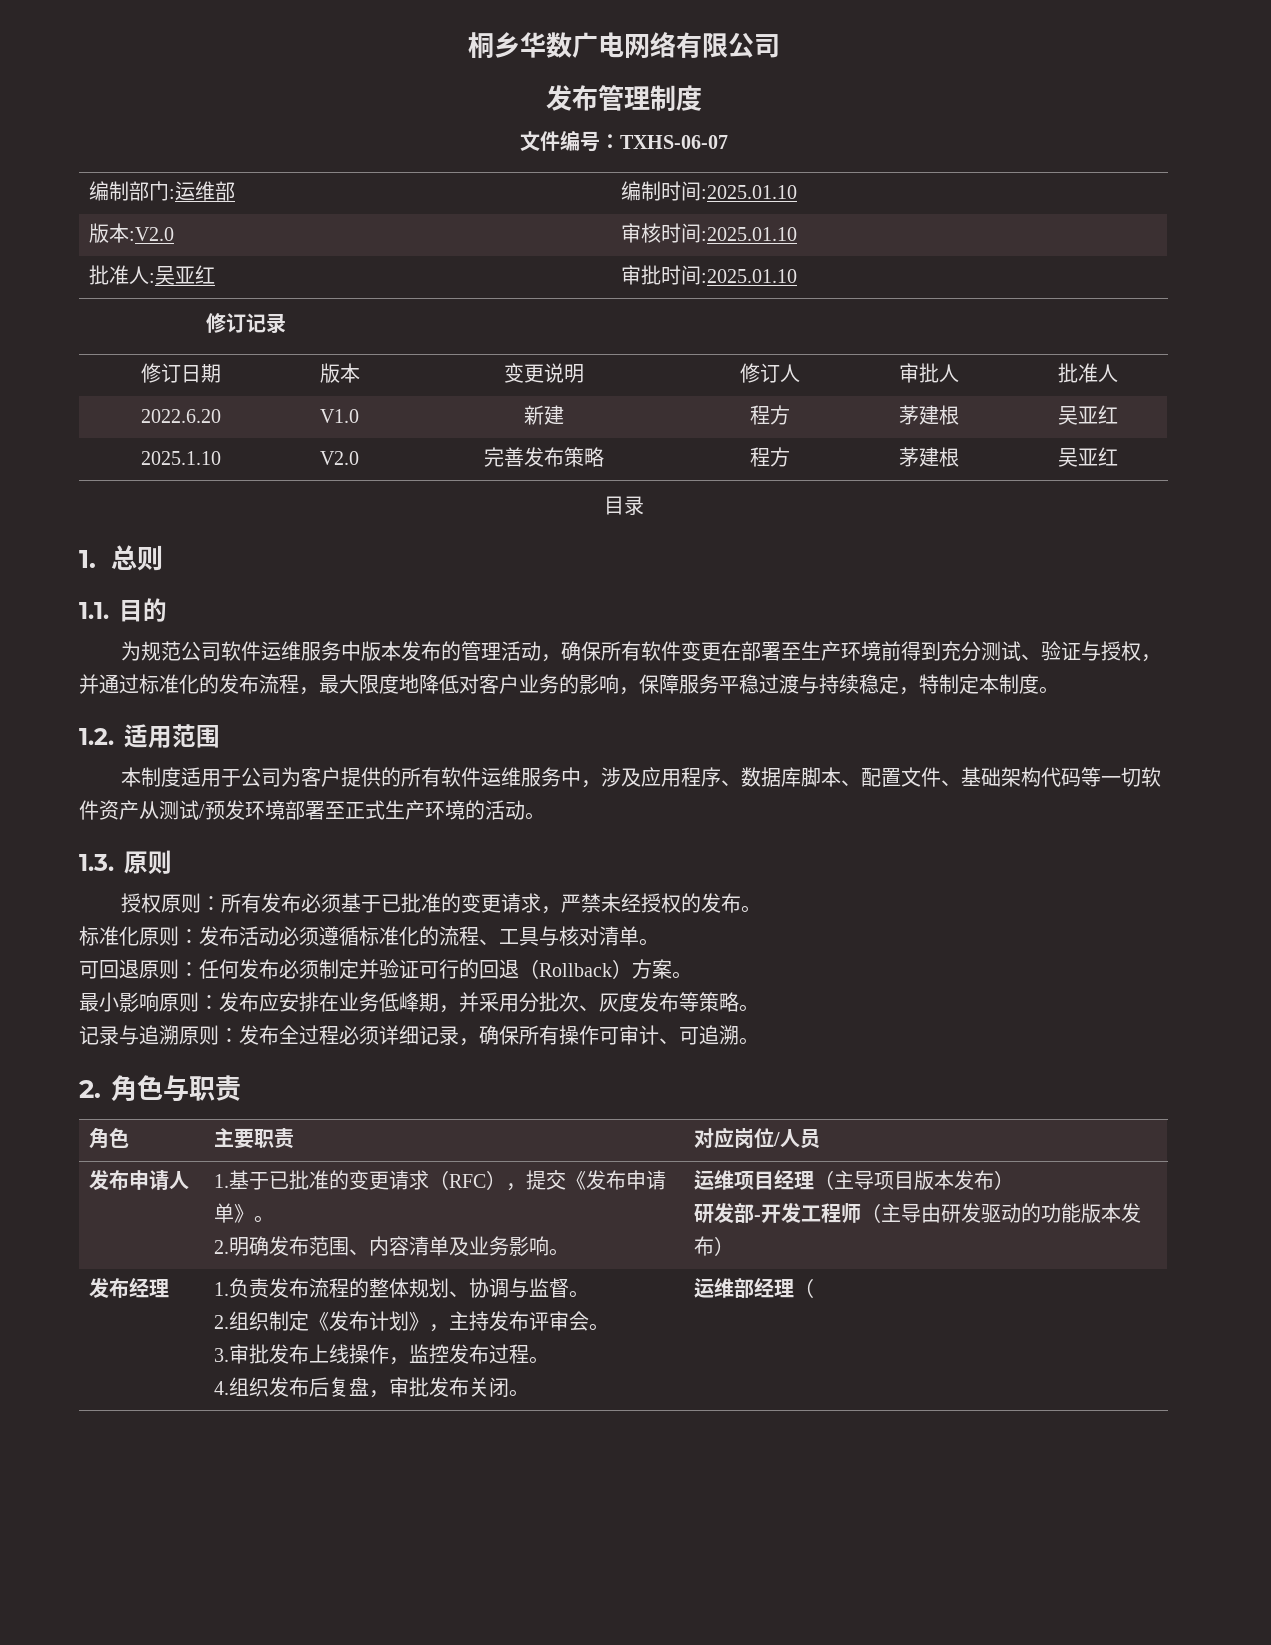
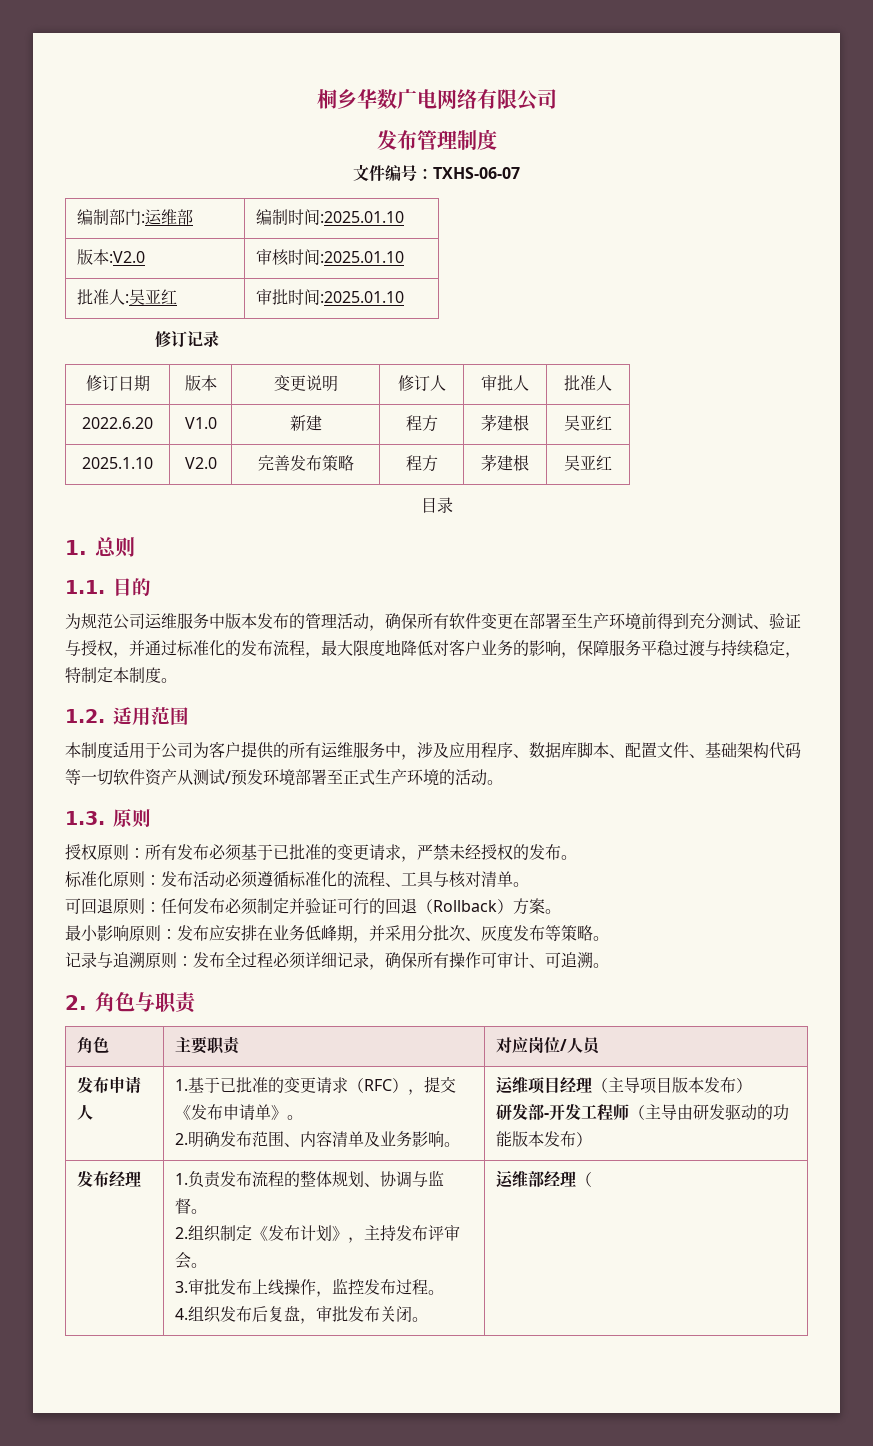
[220,641,261,661] 软件 -> (145, 621) none
[440,767,481,787] 软件 -> (321, 750) none

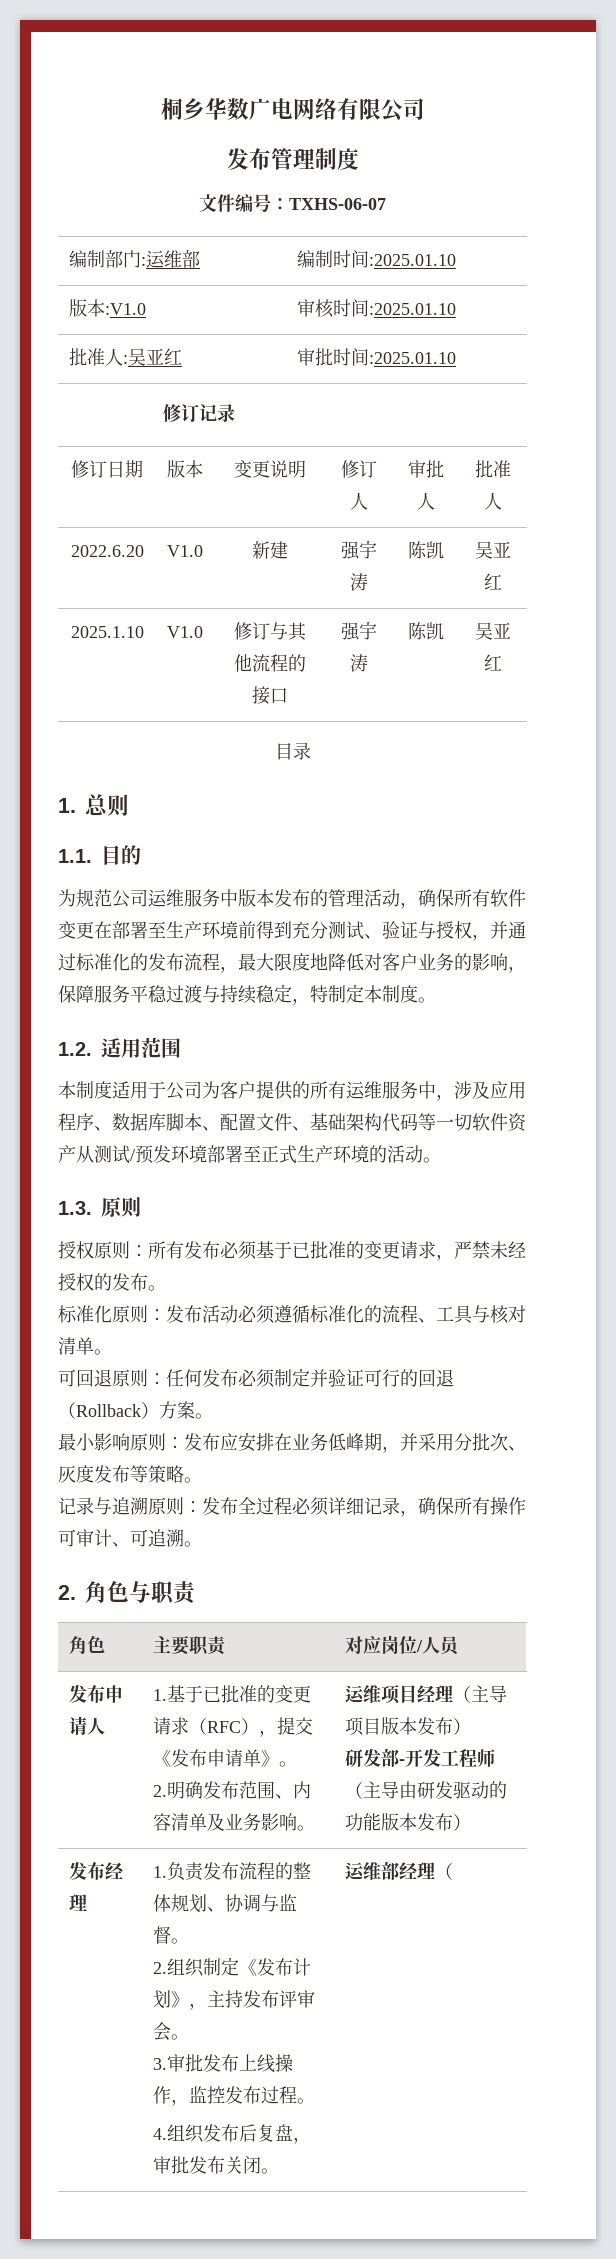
[108,251,145,263] :V2.0 -> [105,303,147,315] :V1.0
[405,415,438,432] [481,414,529,431] 程方 | 茅建根 -> [341,540,377,560] [350,573,368,591] [408,541,444,559] 强宇涛 | 陈凯
[184,457,217,469] [257,455,354,471] [405,455,438,472] [481,454,529,471] V2.0 | 完善发布策略 | 程方 | 茅建根 -> [167,626,203,638] [234,622,307,641] [234,654,306,672] [252,686,288,705] [341,621,377,641] [350,654,368,672] [408,622,444,640] V1.0 | 修订与其他流程的接口 | 强宇涛 | 陈凯

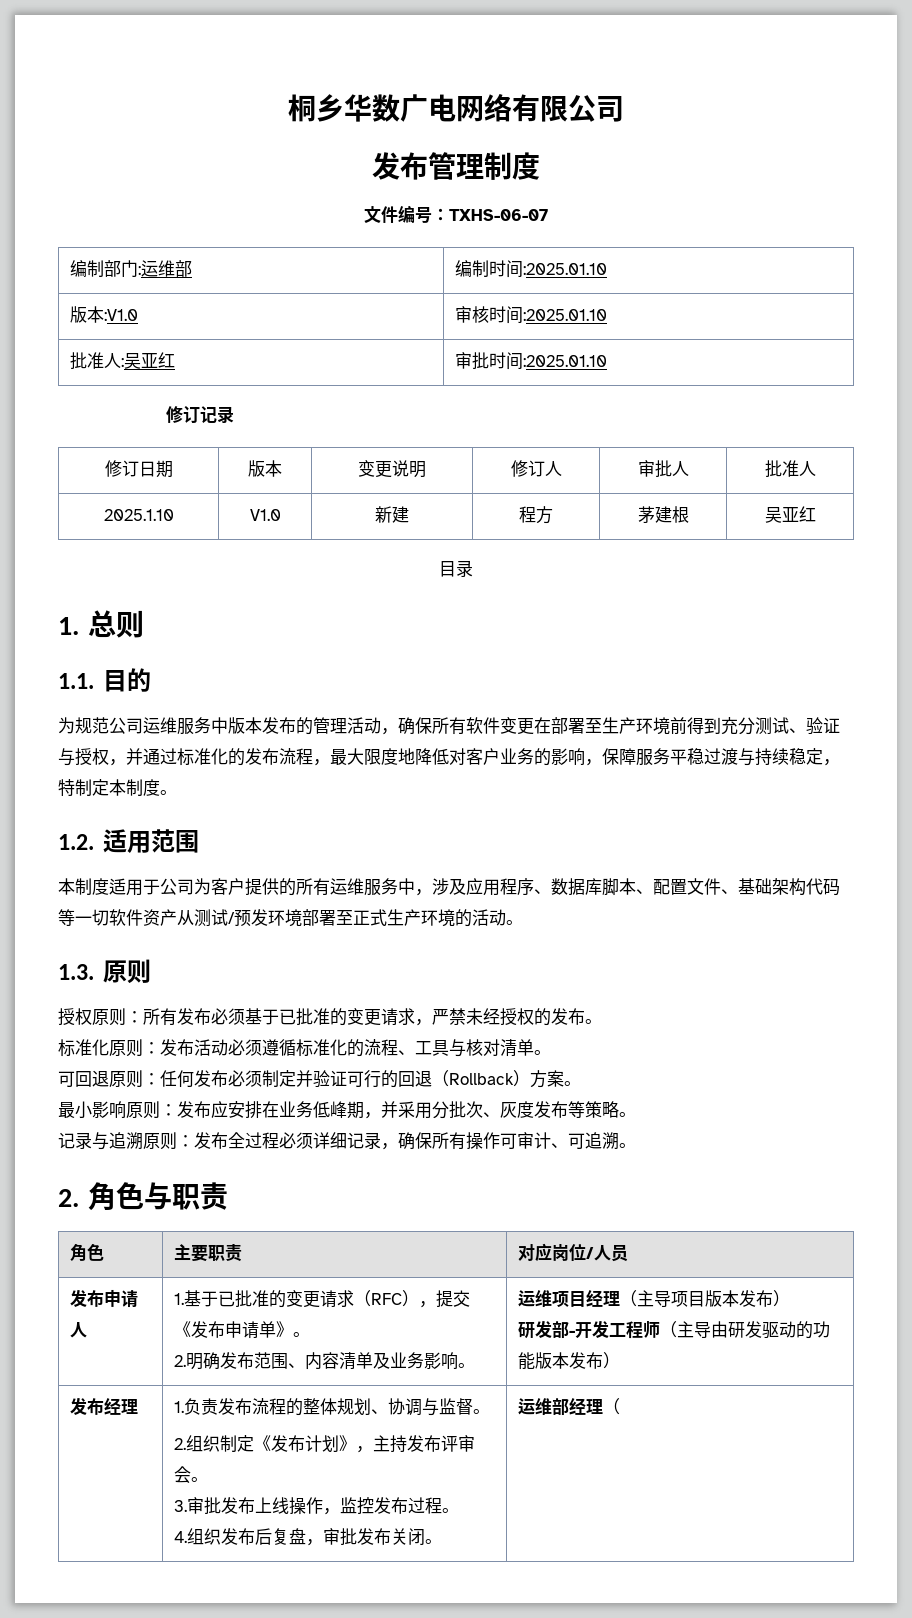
[70,545,144,557] 2022.6.20 -> [103,509,174,521] 2025.1.10
[341,540,377,560] [350,573,368,591] [408,541,444,559] [475,541,511,559] [484,573,502,590] [70,626,144,638] [167,626,203,638] [234,622,307,641] [234,654,306,672] [252,686,288,705] [341,621,377,641] [350,654,368,672] [408,622,444,640] 强宇涛 | 陈凯 | 吴亚红 // 2025.1.10 | V1.0 | 修订与其他流程的接口 | 强宇涛 | 陈凯 -> [519,506,553,524] [637,506,689,523] 程方 | 茅建根

